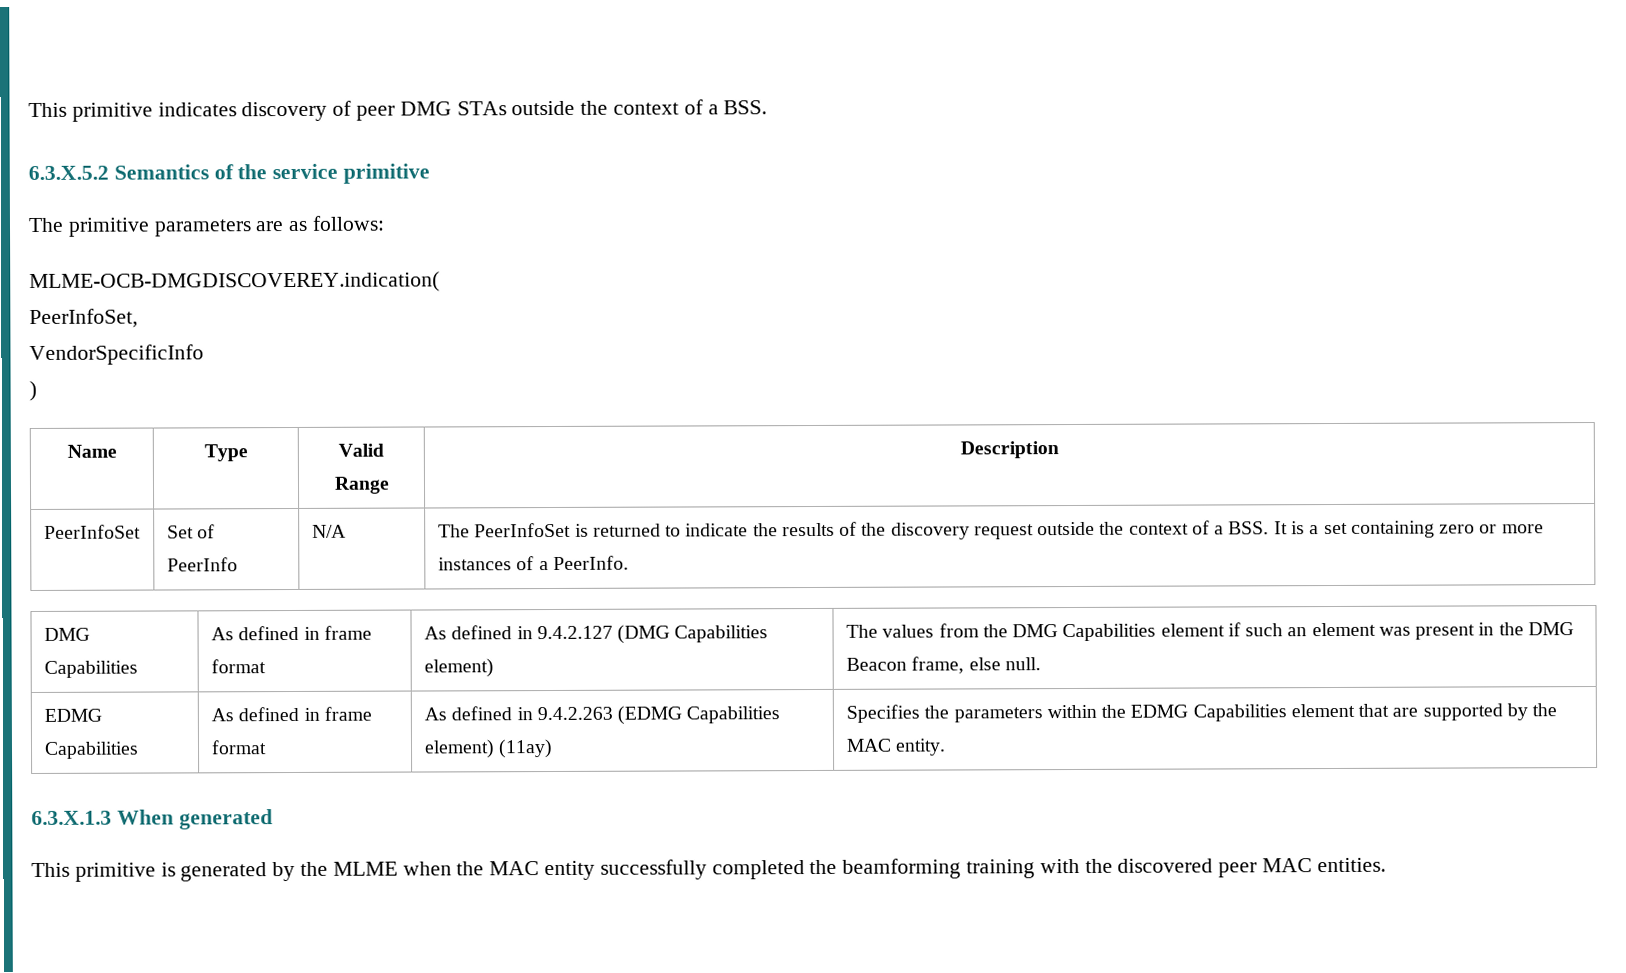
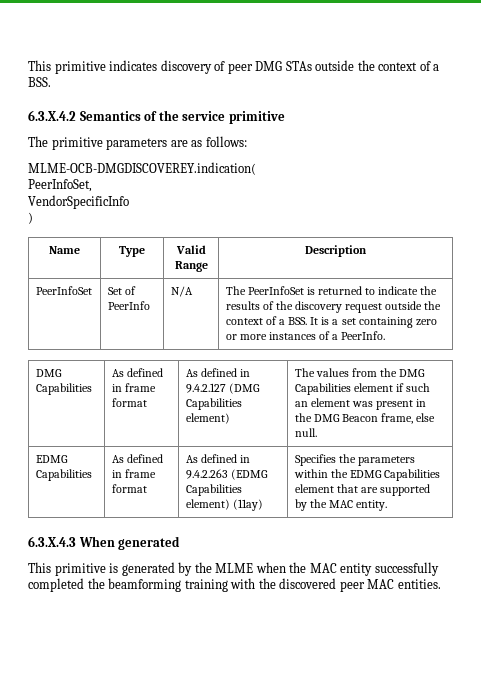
[28,165,109,181] 6.3.X.5.2 -> [28,110,76,121] 6.3.X.4.2
[31,810,112,826] 6.3.X.1.3 -> [28,536,76,547] 6.3.X.4.3

